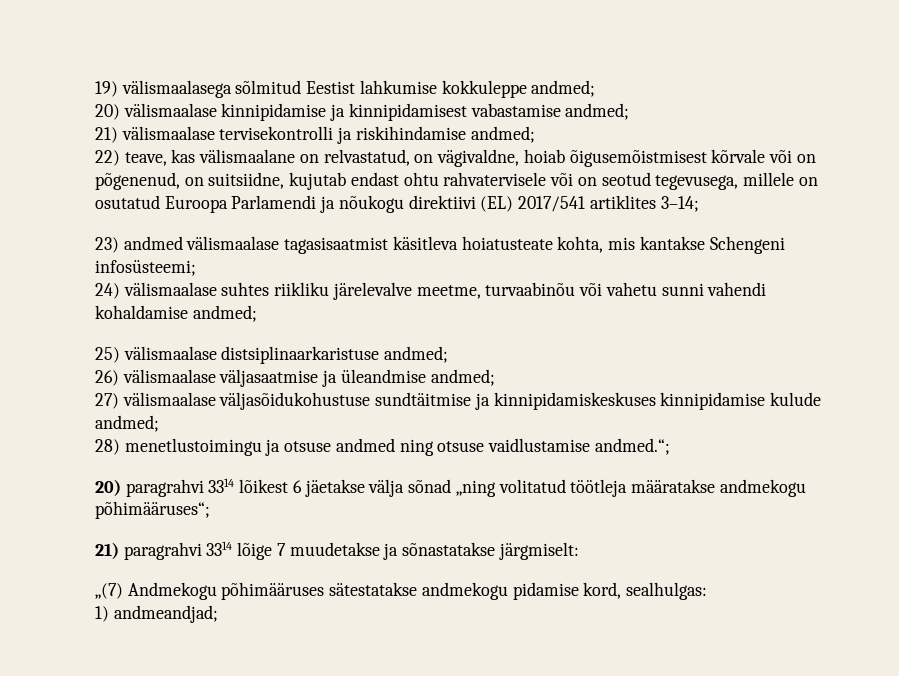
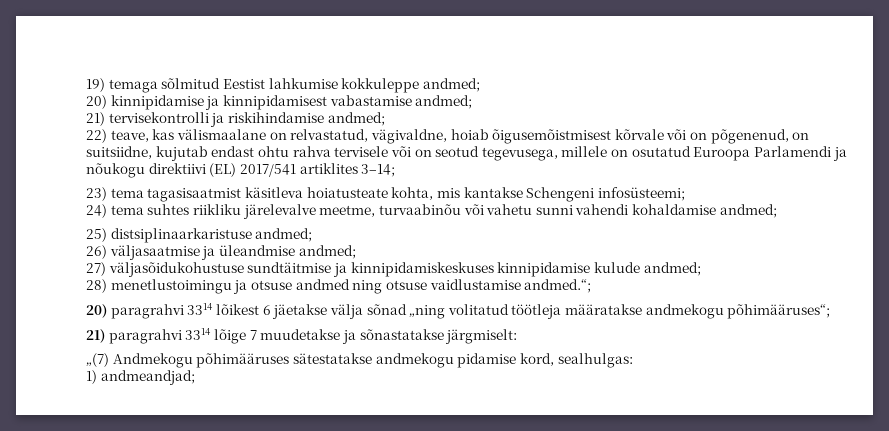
[121,80,232,98] välismaalasega -> [108,79,158,93] temaga
[123,103,217,117] välismaalase -> (107, 102) none
[121,126,215,140] välismaalase -> (105, 119) none
[414,154,434,163] on -> (369, 135) none
[443,172,547,186] rahvatervisele -> [292,146,389,157] rahva tervisele
[123,236,280,250] andmed välismaalase -> [110,188,144,198] tema
[123,282,217,296] välismaalase -> [110,205,144,215] tema
[123,346,217,360] välismaalase -> (107, 235) none
[122,369,216,383] välismaalase -> (107, 252) none
[122,392,216,406] välismaalase -> (106, 269) none

